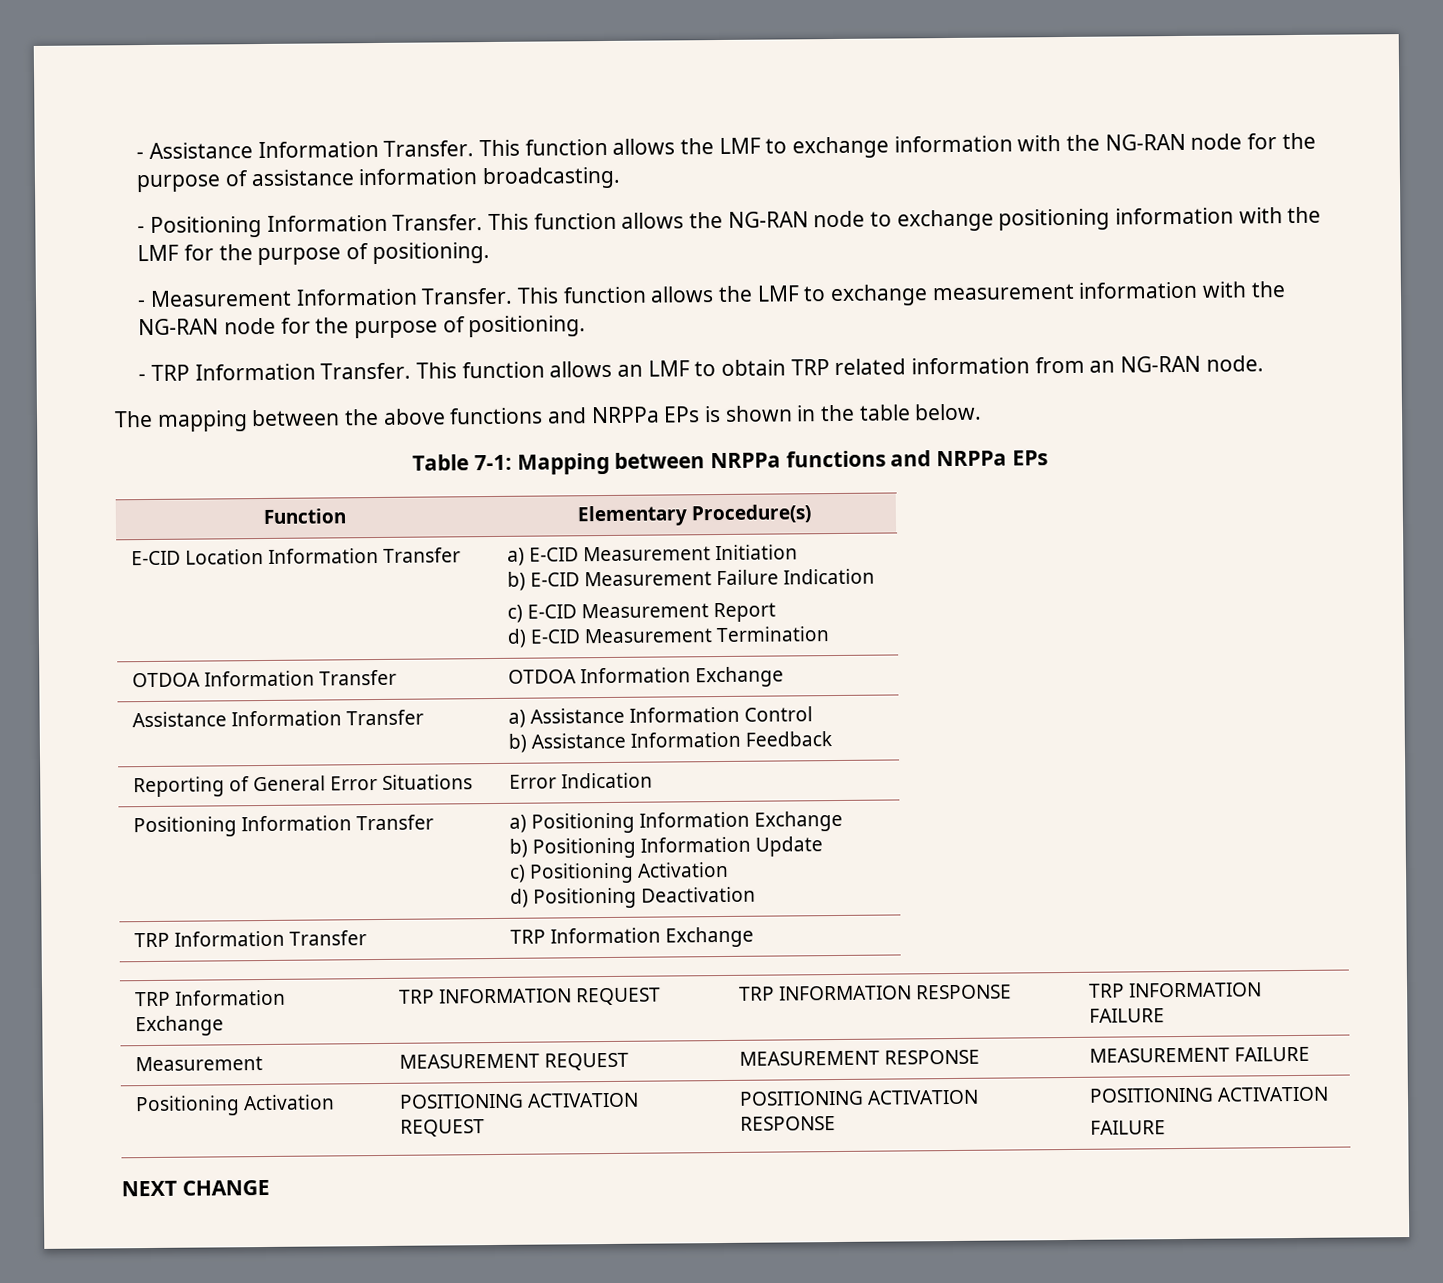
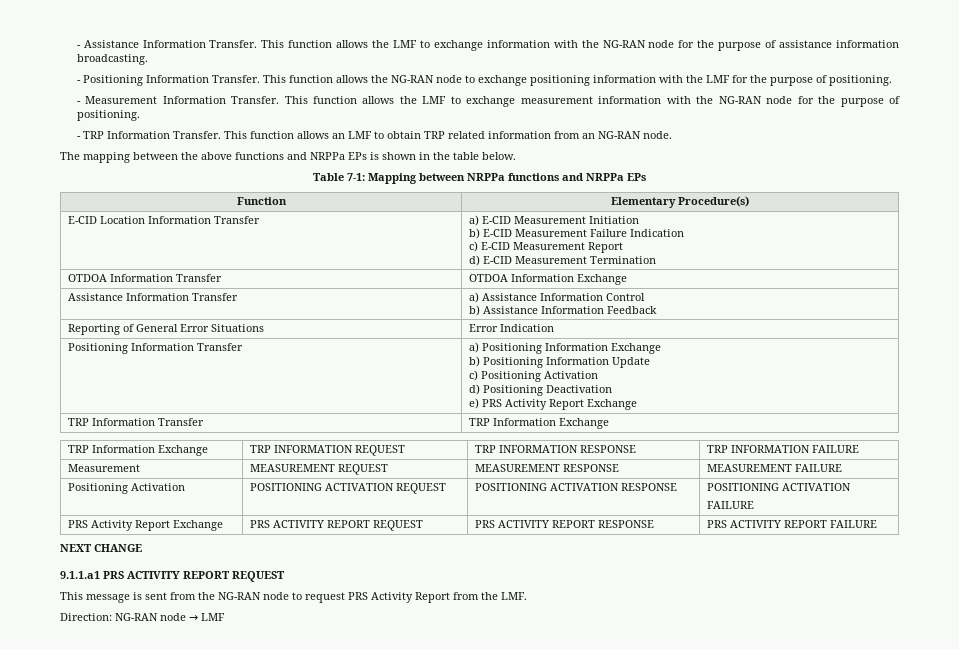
(757, 894) none -> [468,398,637,410] // e) PRS Activity Report Exchange
[121,1179,270,1197] // NEXT CHANGE -> [67,520,223,531] [249,520,423,531] [474,520,654,528] [706,520,877,528] [60,544,142,552] [60,571,285,582] [60,592,527,603] [60,613,225,621] // PRS Activity Report Exchange | PRS ACTIVITY REPORT REQUEST | PRS ACTIVITY REPORT RESPONSE | PRS ACTIVITY REPORT FAILURE // NEXT CHANGE // 9.1.1.a1 PRS ACTIVITY REPORT REQUEST // This message is sent from the NG-RAN node to request PRS Activity Report from the LMF. // Direction: NG-RAN node → LMF

